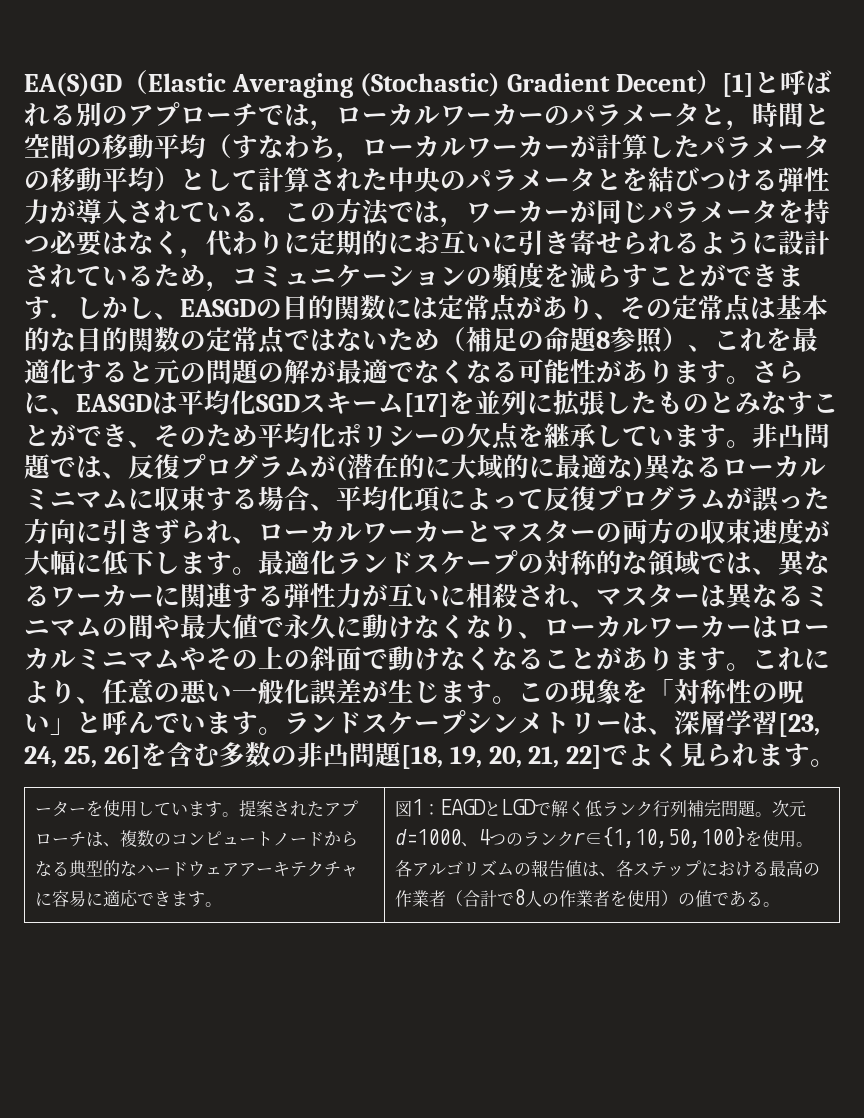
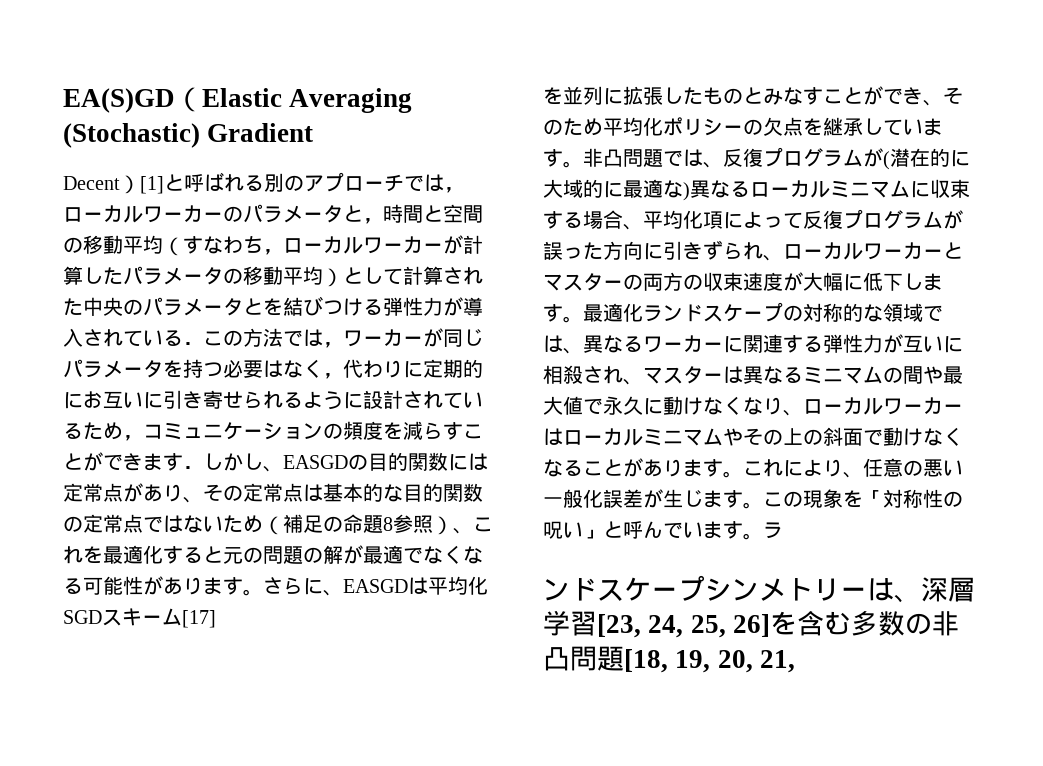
(610, 82) none -> (314, 132) //
(449, 405) none -> (216, 619) //
(310, 723) none -> (783, 530) //
[566,742,837,769] [34,800,358,817] [34,830,358,847] [34,860,358,878] [34,890,222,907] [394,799,806,817] [394,826,813,848] [394,860,820,877] [394,889,780,907] 22]でよく見られます。 // ーターを使用しています。提案されたアプローチは、複数のコンピュートノードからなる典型的なハードウェアアーキテクチャに容易に適応できます。 | 図1：EAGDとLGDで解く低ランク行列補完問題。次元d=1000、4つのランクr∈{1,10,50,100}を使用。各アルゴリズムの報告値は、各ステップにおける最高の作業者（合計で8人の作業者を使用）の値である。 -> (795, 661) none

